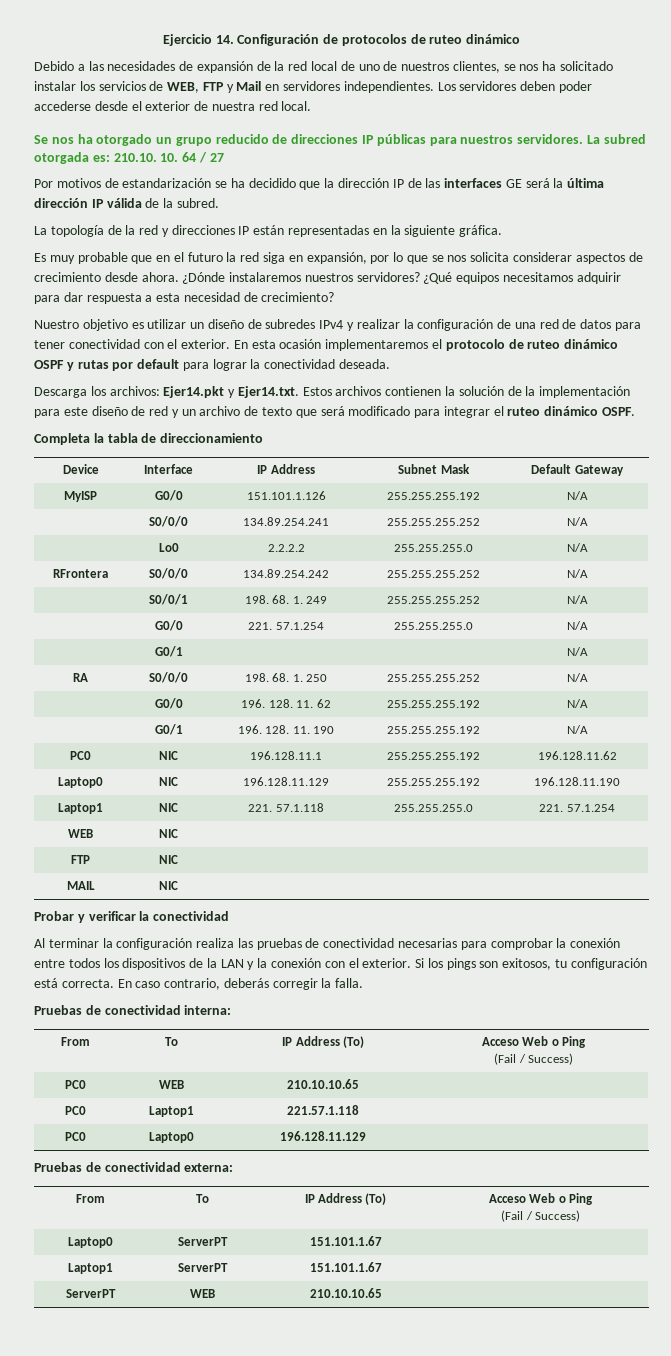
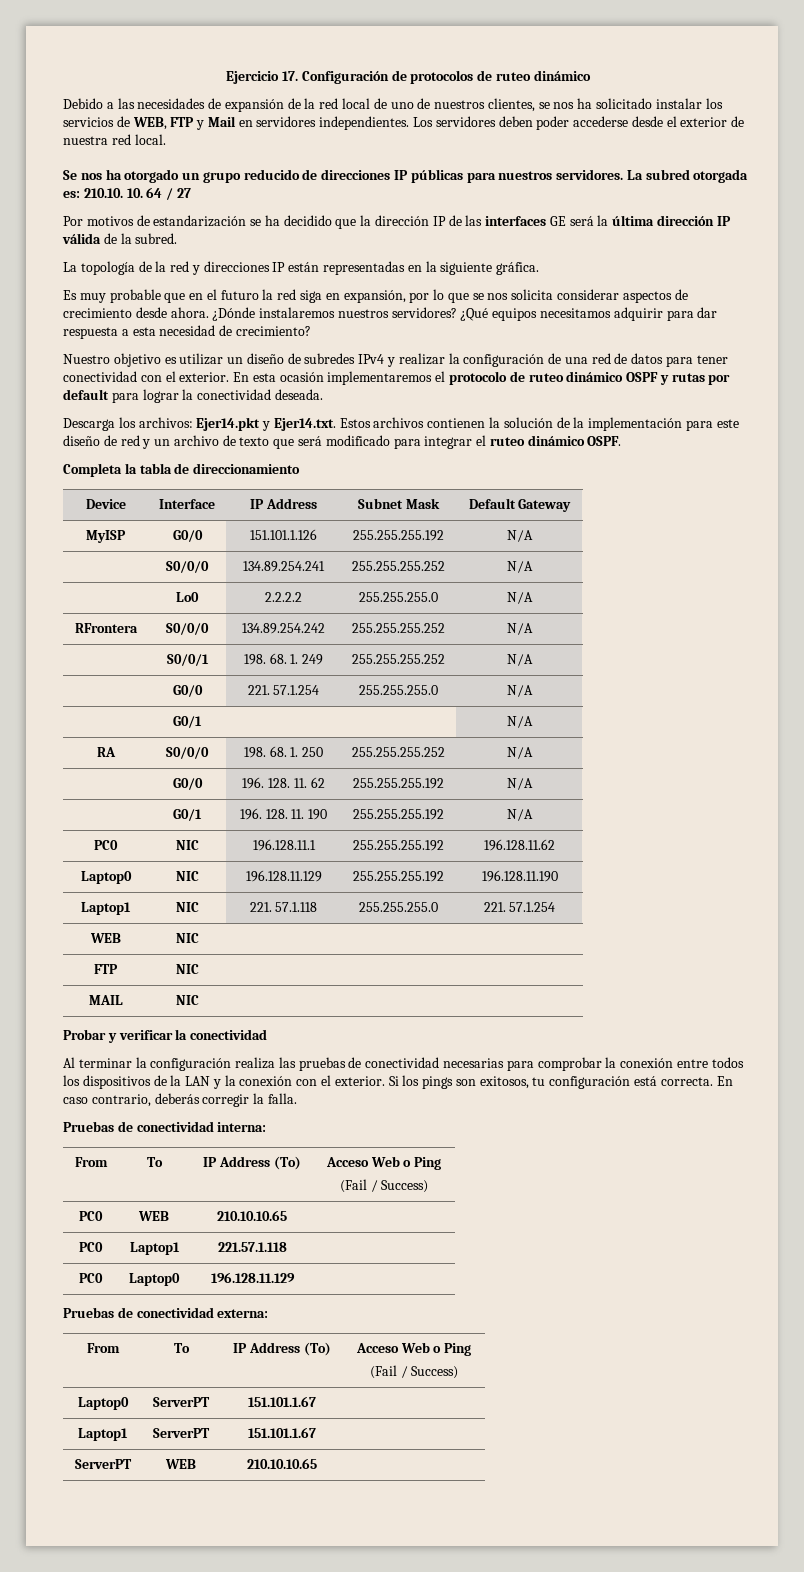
[215,35,234,44] 14. -> [282,71,299,81] 17.

